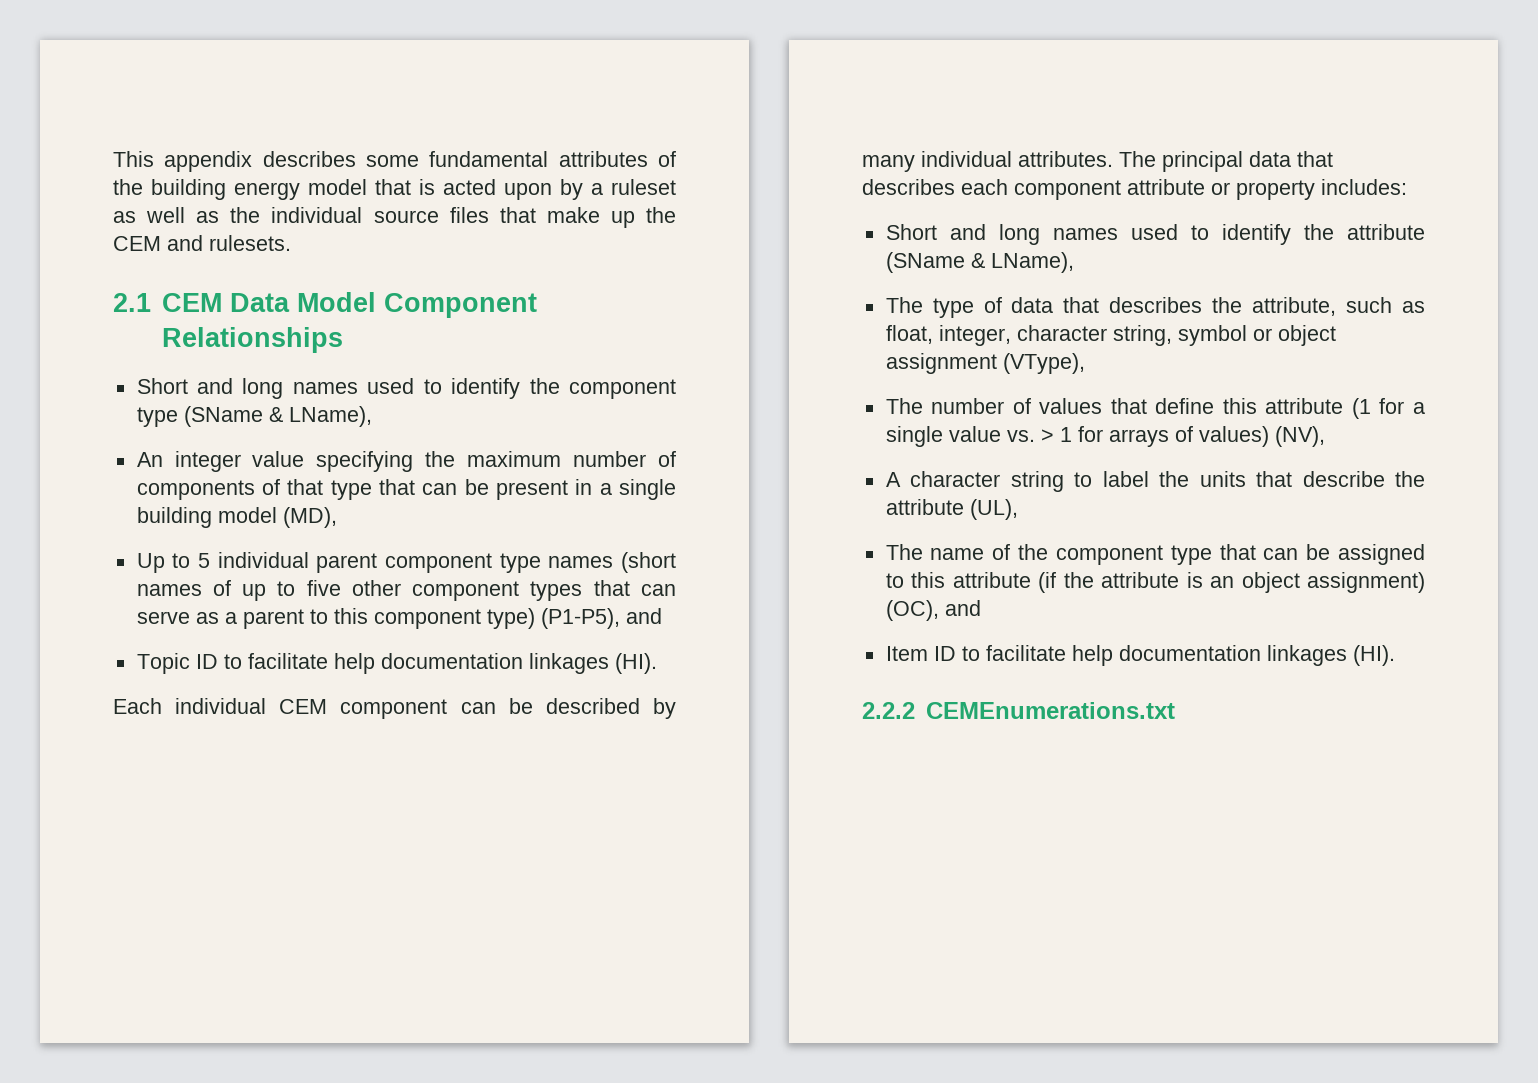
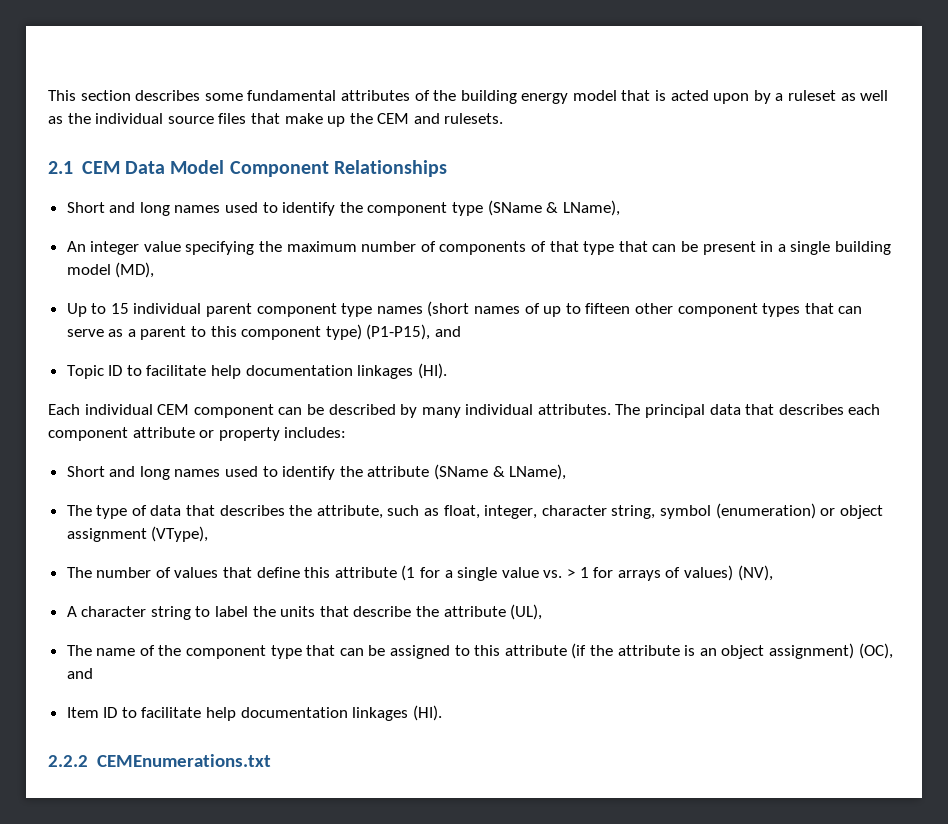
[164,151,253,172] appendix -> [80,90,131,101] section
[197,553,210,568] 5 -> [110,303,129,314] 15
[306,580,341,596] five -> [585,303,631,314] fifteen
[540,608,620,629] (P1-P5), -> [366,324,431,340] (P1-P15),
(1247, 335) none -> [715,503,816,519] (enumeration)

